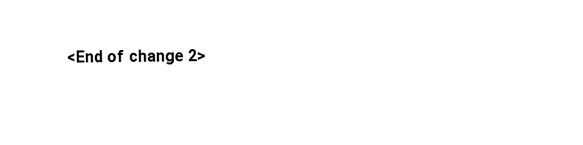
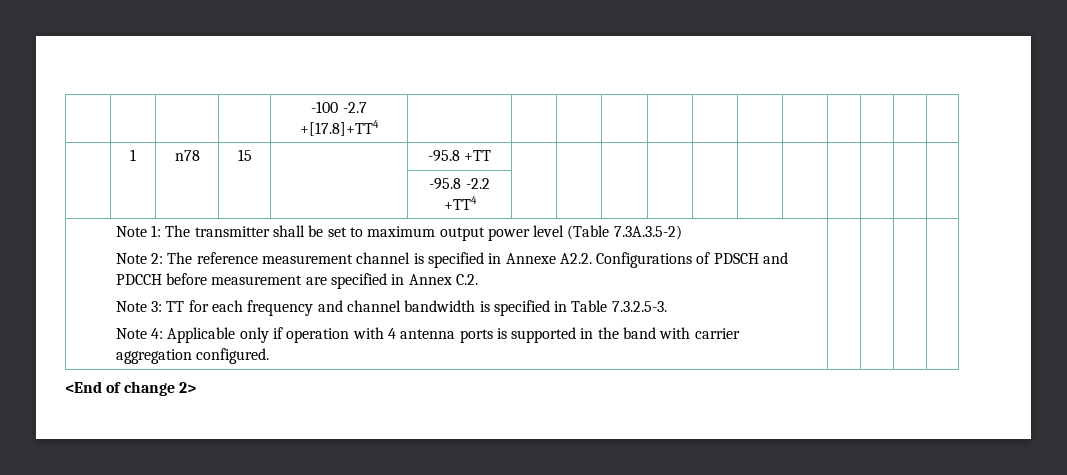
(66, 56) none -> [311,101,367,113] [300,120,379,136] [130,149,136,161] [174,150,200,161] [237,149,252,161] [427,150,492,162] [429,178,490,190] [443,196,477,210] [115,225,682,241] [115,252,789,268] [115,273,478,289] [115,300,667,316] [115,327,740,343] [115,348,269,364] | | | | -100 -2.7 +[17.8]+TT4 | | | | | | | | | | | | // | 1 | n78 | 15 | | -95.8 +TT | | | | | | | | | | | // | | | | | -95.8 -2.2 +TT4 | | | | | | | | | | | // Note 1: The transmitter shall be set to maximum output power level (Table 7.3A.3.5-2) // Note 2: The reference measurement channel is specified in Annexe A2.2. Configurations of PDSCH and PDCCH before measurement are specified in Annex C.2. // Note 3: TT for each frequency and channel bandwidth is specified in Table 7.3.2.5-3. // Note 4: Applicable only if operation with 4 antenna ports is supported in the band with carrier aggregation configured. | | | | //

